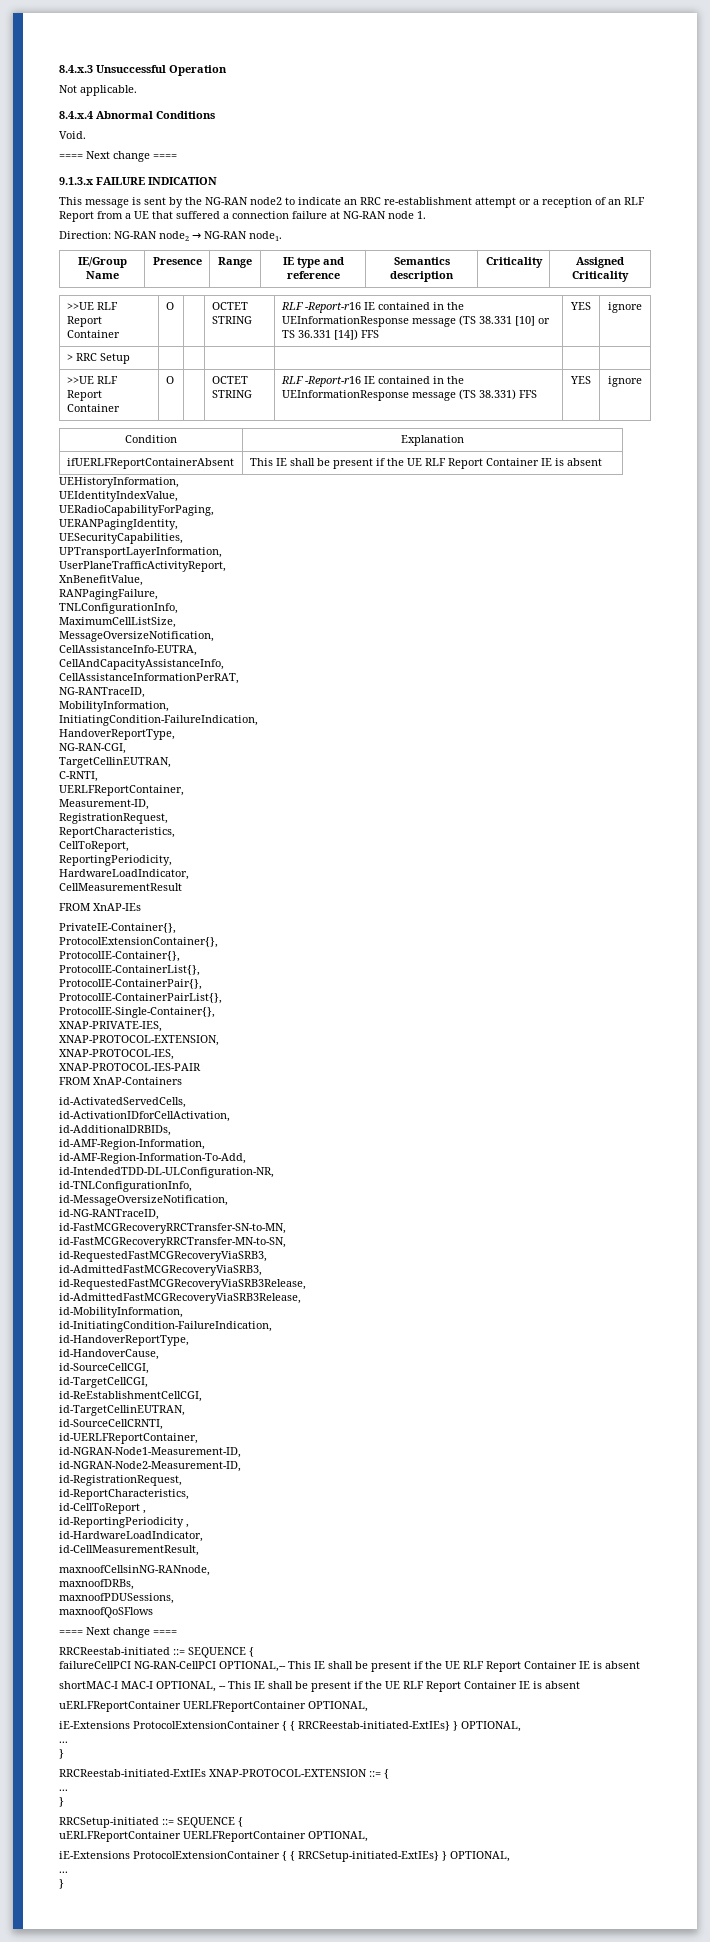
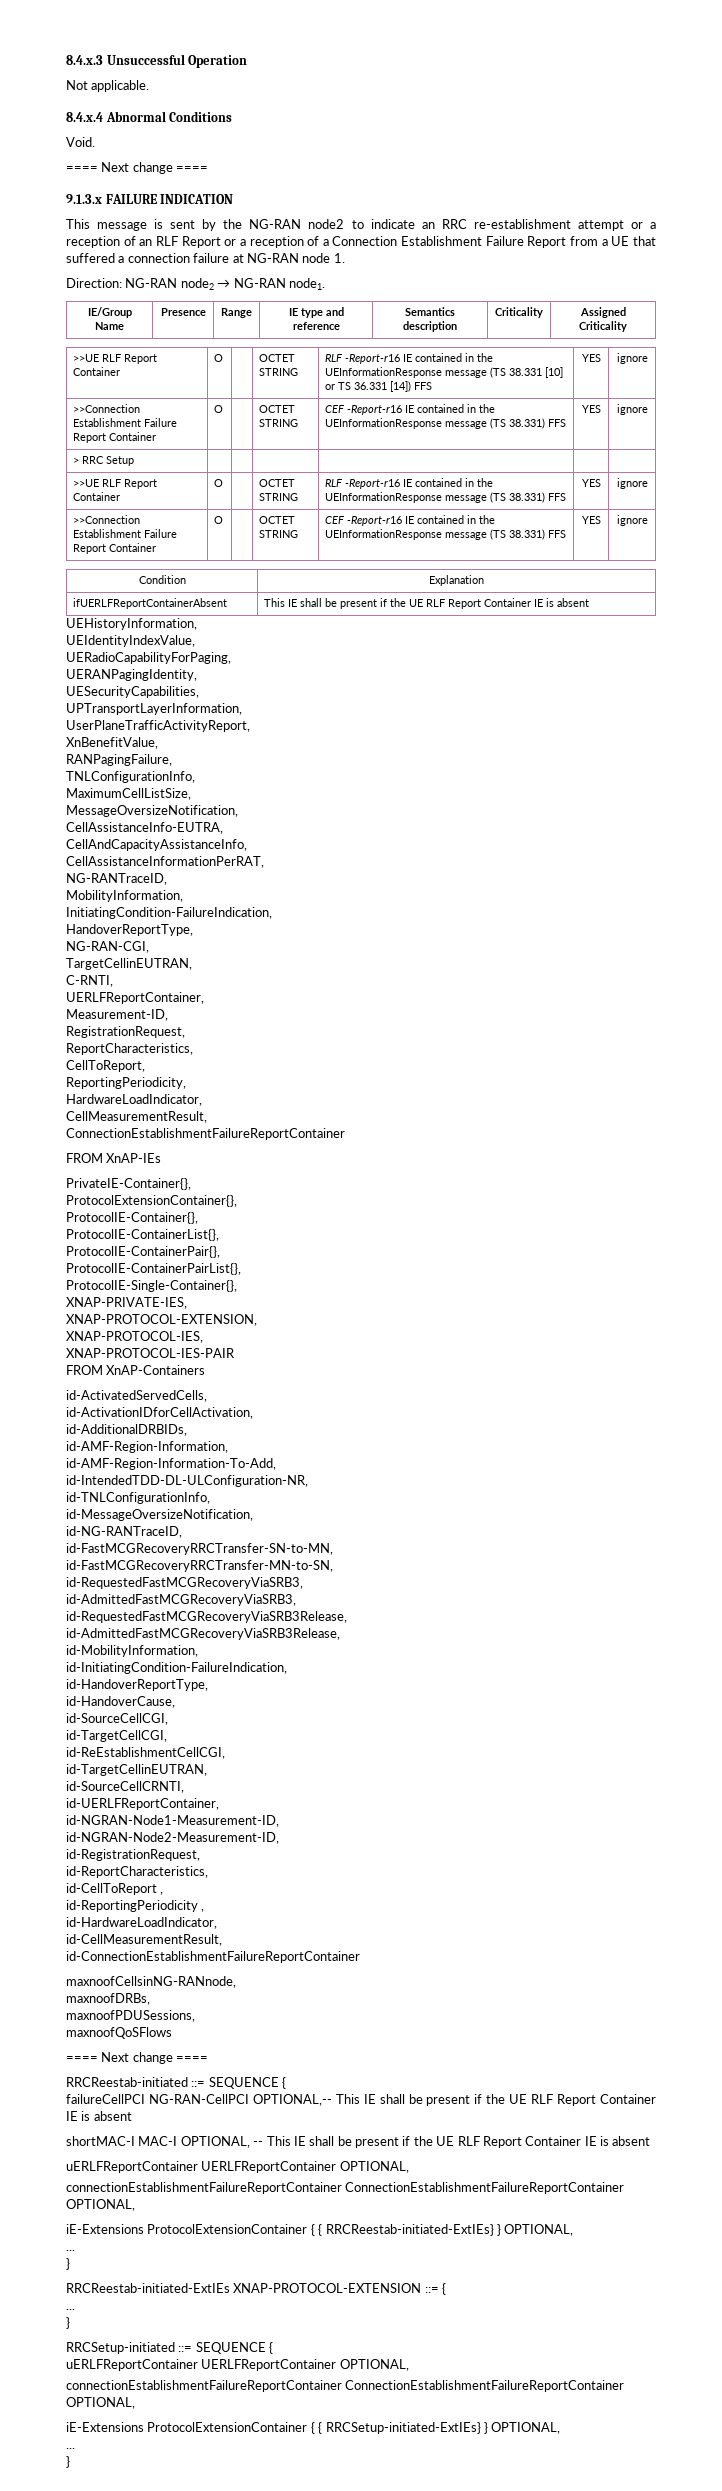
(94, 216) none -> [224,236,567,248] or a reception of a Connection Establishment Failure Report
(642, 307) none -> [73,404,141,413] [73,418,178,427] [73,432,157,443] [214,405,224,413] [259,405,296,413] [259,419,299,427] [325,404,496,415] [325,418,567,429] [581,405,601,413] [616,404,648,415] // >>Connection Establishment Failure Report Container | O | | OCTET STRING | CEF -Report-r16 IE contained in the UEInformationResponse message (TS 38.331) FFS | YES | ignore
(642, 381) none -> [73,515,141,524] [73,529,178,538] [73,543,157,554] [214,516,224,524] [259,516,296,524] [259,530,299,538] [325,515,496,526] [325,529,567,540] [581,516,601,524] [616,515,648,526] // >>Connection Establishment Failure Report Container | O | | OCTET STRING | CEF -Report-r16 IE contained in the UEInformationResponse message (TS 38.331) FFS | YES | ignore
[59,883,182,891] CellMeasurementResult -> [66,1111,207,1123] [66,1128,345,1140] CellMeasurementResult, // ConnectionEstablishmentFailureReportContainer
(199, 1550) none -> [66,1951,360,1963] // id-ConnectionEstablishmentFailureReportContainer
(368, 1706) none -> [66,2182,625,2194] [66,2199,135,2211] // connectionEstablishmentFailureReportContainer ConnectionEstablishmentFailureReportContainer OPTIONAL,
(368, 1836) none -> [66,2380,625,2392] [66,2397,135,2409] // connectionEstablishmentFailureReportContainer ConnectionEstablishmentFailureReportContainer OPTIONAL,

